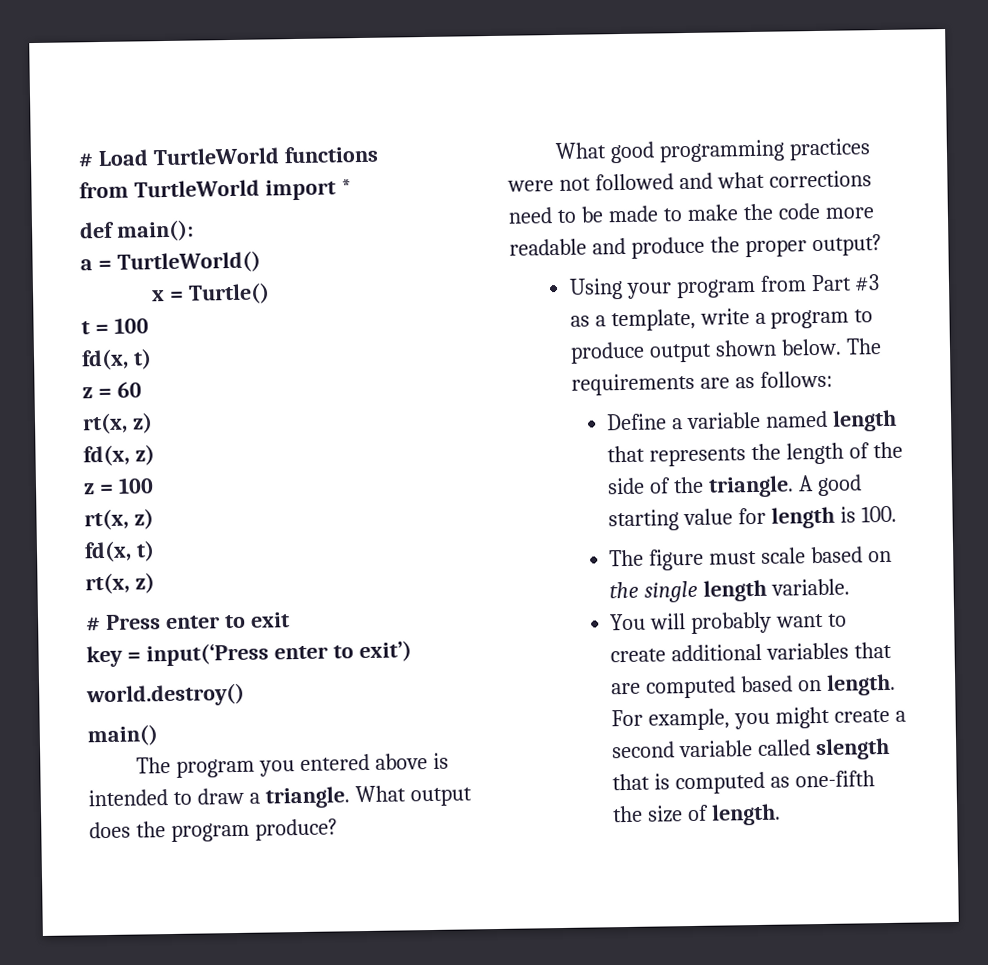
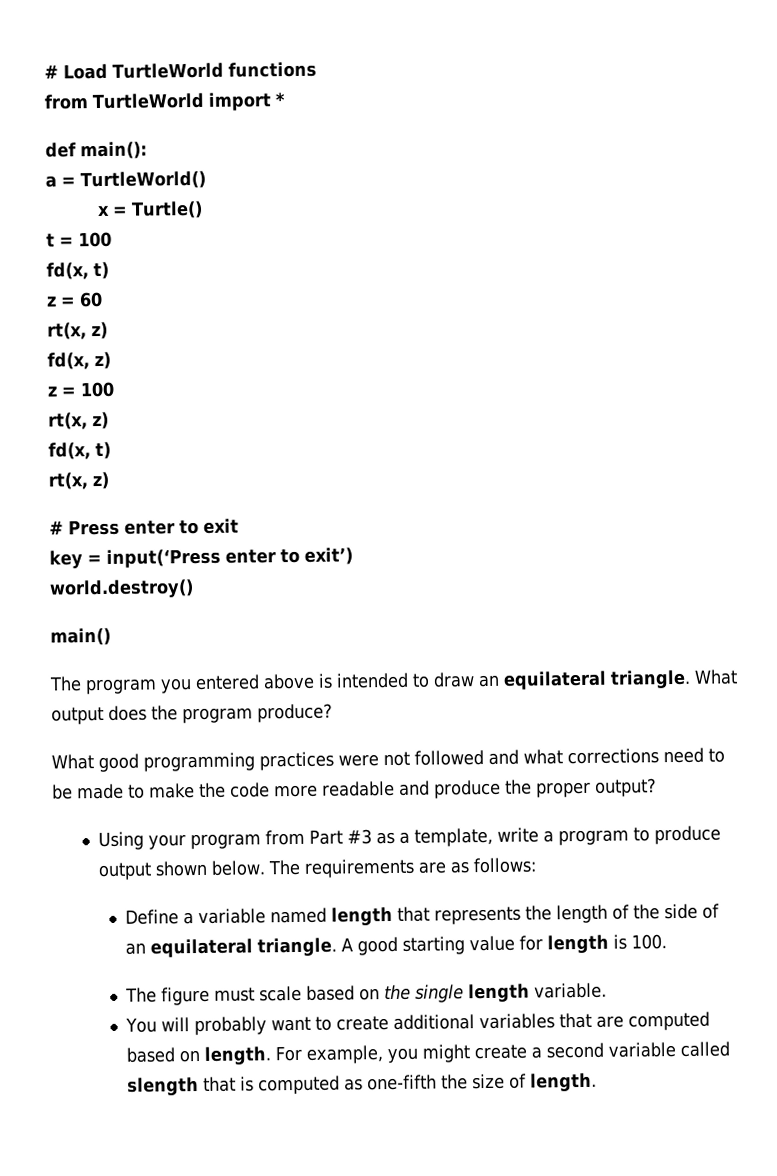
[248,792,260,804] a -> [478,670,607,690] an equilateral
[673,476,705,494] the -> [125,938,254,958] an equilateral

